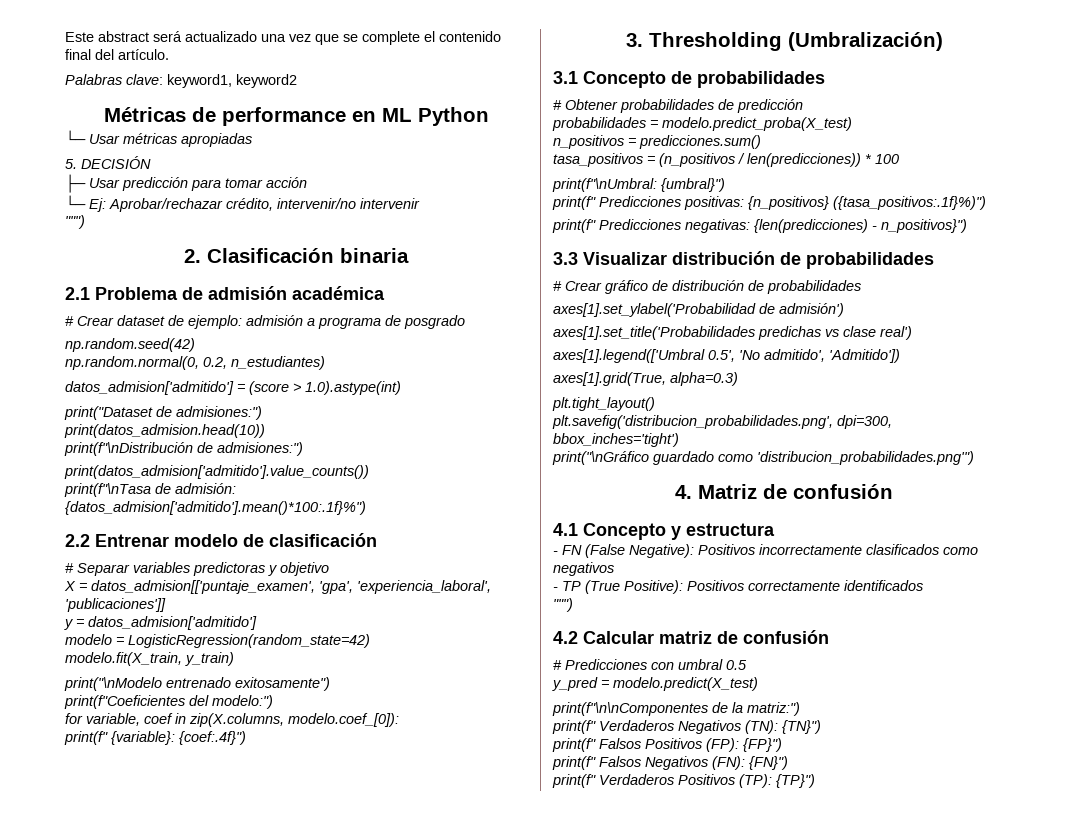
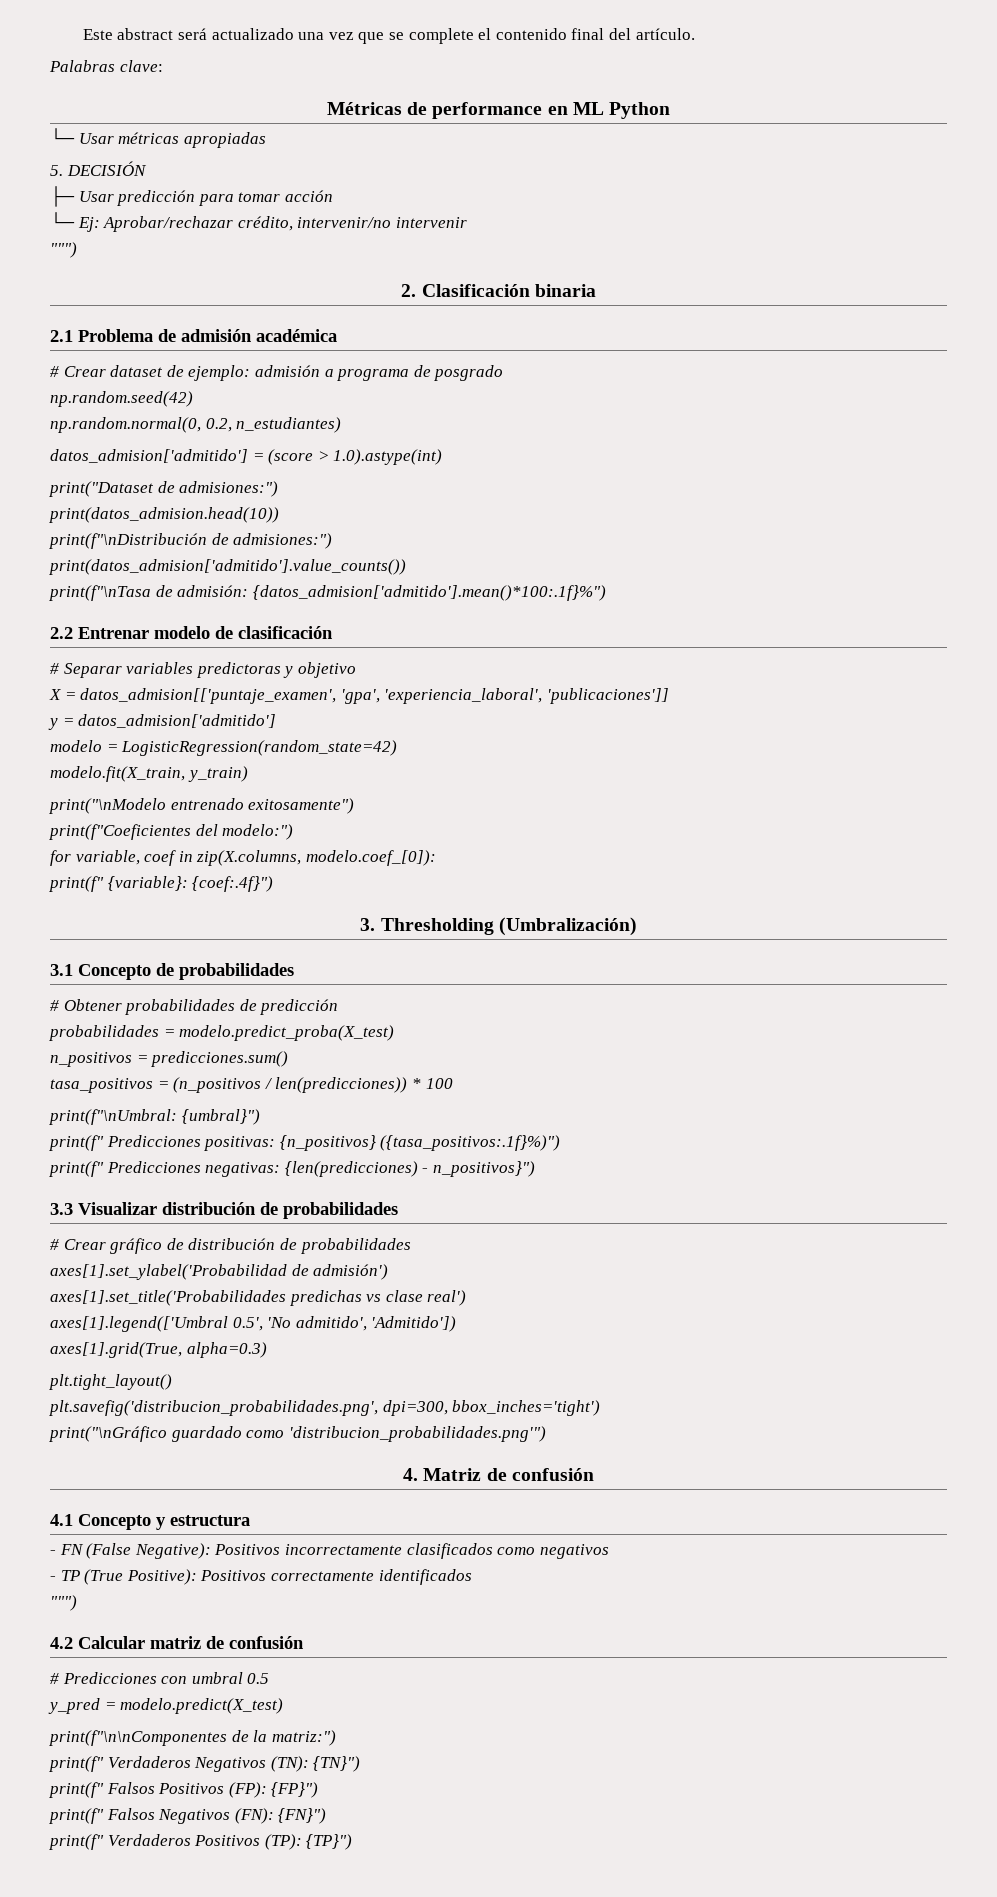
[167,74,297,88] keyword1, keyword2 -> (163, 66) none

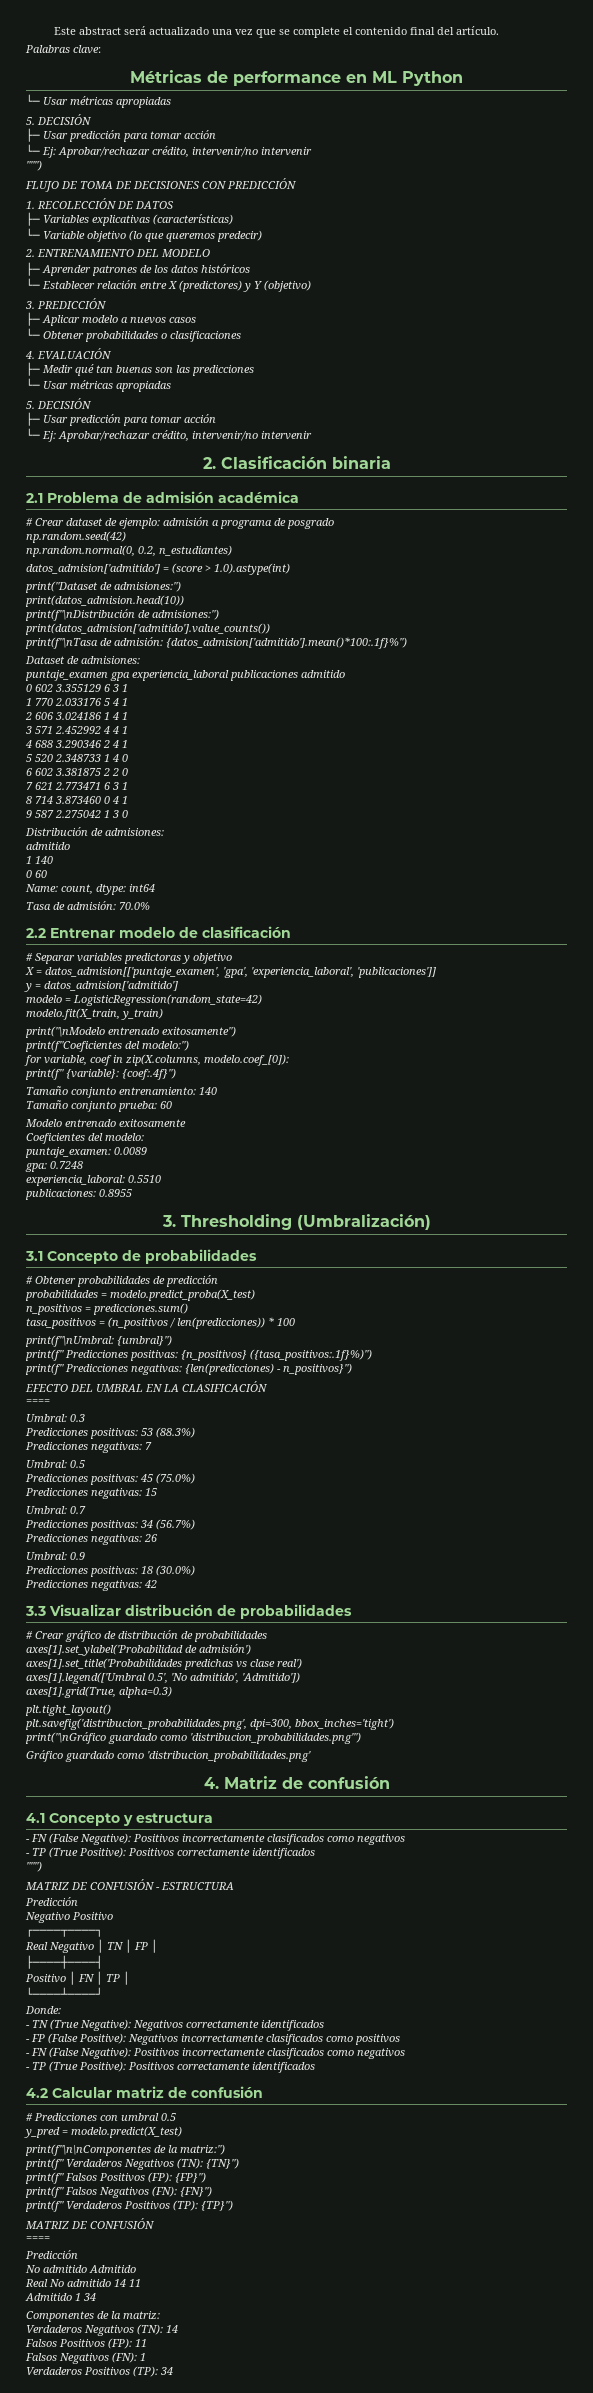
(77, 250) none -> [25,178,297,192] [26,198,174,209] [26,212,233,226] [26,228,262,242] [25,249,210,257] [26,262,250,276] [26,278,311,292] [25,298,107,309] [26,312,196,326] [26,328,241,342] [25,348,112,359] [26,362,254,376] [26,378,171,392] [26,398,92,409] [26,412,216,426] [26,428,312,442] // FLUJO DE TOMA DE DECISIONES CON PREDICCIÓN // 1. RECOLECCIÓN DE DATOS // ├─ Variables explicativas (características) // └─ Variable objetivo (lo que queremos predecir) // 2. ENTRENAMIENTO DEL MODELO // ├─ Aprender patrones de los datos históricos // └─ Establecer relación entre X (predictores) y Y (objetivo) // 3. PREDICCIÓN // ├─ Aplicar modelo a nuevos casos // └─ Obtener probabilidades o clasificaciones // 4. EVALUACIÓN // ├─ Medir qué tan buenas son las predicciones // └─ Usar métricas apropiadas // 5. DECISIÓN // ├─ Usar predicción para tomar acción // └─ Ej: Aprobar/rechazar crédito, intervenir/no intervenir
(606, 593) none -> [25,656,140,664] [25,670,345,681] [26,684,128,692] [26,698,128,706] [25,712,128,720] [25,726,128,734] [25,740,128,748] [26,754,128,762] [26,768,128,776] [26,782,128,790] [26,796,128,804] [26,810,128,818] [25,827,164,836] [26,842,70,850] [26,856,53,864] [26,870,47,878] [25,884,155,895] [26,901,150,910] // Dataset de admisiones: // puntaje_examen gpa experiencia_laboral publicaciones admitido // 0 602 3.355129 6 3 1 // 1 770 2.033176 5 4 1 // 2 606 3.024186 1 4 1 // 3 571 2.452992 4 4 1 // 4 688 3.290346 2 4 1 // 5 520 2.348733 1 4 0 // 6 602 3.381875 2 2 0 // 7 621 2.773471 6 3 1 // 8 714 3.873460 0 4 1 // 9 587 2.275042 1 3 0 // Distribución de admisiones: // admitido // 1 140 // 0 60 // Name: count, dtype: int64 // Tasa de admisión: 70.0%
(274, 884) none -> [26,1086,217,1098] [26,1100,172,1112] [25,1119,186,1127] [26,1133,144,1144] [25,1147,147,1158] [25,1161,83,1172] [26,1175,161,1186] [25,1189,132,1200] // Tamaño conjunto entrenamiento: 140 // Tamaño conjunto prueba: 60 // Modelo entrenado exitosamente // Coeficientes del modelo: // puntaje_examen: 0.0089 // gpa: 0.7248 // experiencia_laboral: 0.5510 // publicaciones: 0.8955
(535, 1169) none -> [25,1381,268,1392] [26,1399,50,1404] [26,1414,85,1422] [25,1427,195,1439] [25,1442,152,1453] [26,1460,85,1468] [25,1473,195,1485] [25,1488,157,1499] [26,1506,86,1514] [25,1519,195,1531] [25,1534,158,1545] [26,1552,85,1560] [25,1565,195,1577] [25,1580,157,1591] // EFECTO DEL UMBRAL EN LA CLASIFICACIÓN // ==== // Umbral: 0.3 // Predicciones positivas: 53 (88.3%) // Predicciones negativas: 7 // Umbral: 0.5 // Predicciones positivas: 45 (75.0%) // Predicciones negativas: 15 // Umbral: 0.7 // Predicciones positivas: 34 (56.7%) // Predicciones negativas: 26 // Umbral: 0.9 // Predicciones positivas: 18 (30.0%) // Predicciones negativas: 42
(546, 1434) none -> [26,1750,311,1762] // Gráfico guardado como 'distribucion_probabilidades.png'
(77, 1603) none -> [25,1879,234,1890] [25,1897,78,1906] [25,1912,113,1923] [26,1929,103,1937] [25,1939,158,1953] [26,1955,103,1969] [25,1971,130,1985] [26,1987,103,1998] [25,2006,61,2014] [26,2019,324,2031] [26,2033,400,2045] [26,2047,405,2059] [26,2061,315,2073] // MATRIZ DE CONFUSIÓN - ESTRUCTURA // Predicción // Negativo Positivo // ┌────┬────┐ // Real Negativo │ TN │ FP │ // ├────┼────┤ // Positivo │ FN │ TP │ // └────┴────┘ // Donde: // - TN (True Negative): Negativos correctamente identificados // - FP (False Positive): Negativos incorrectamente clasificados como positivos // - FN (False Negative): Positivos incorrectamente clasificados como negativos // - TP (True Positive): Positivos correctamente identificados
(353, 1842) none -> [25,2218,155,2229] [26,2236,50,2241] [25,2250,78,2259] [25,2265,136,2273] [25,2279,141,2287] [25,2293,96,2301] [26,2311,160,2322] [26,2324,178,2336] [25,2338,147,2349] [25,2352,146,2364] [26,2366,173,2377] // MATRIZ DE CONFUSIÓN // ==== // Predicción // No admitido Admitido // Real No admitido 14 11 // Admitido 1 34 // Componentes de la matriz: // Verdaderos Negativos (TN): 14 // Falsos Positivos (FP): 11 // Falsos Negativos (FN): 1 // Verdaderos Positivos (TP): 34

